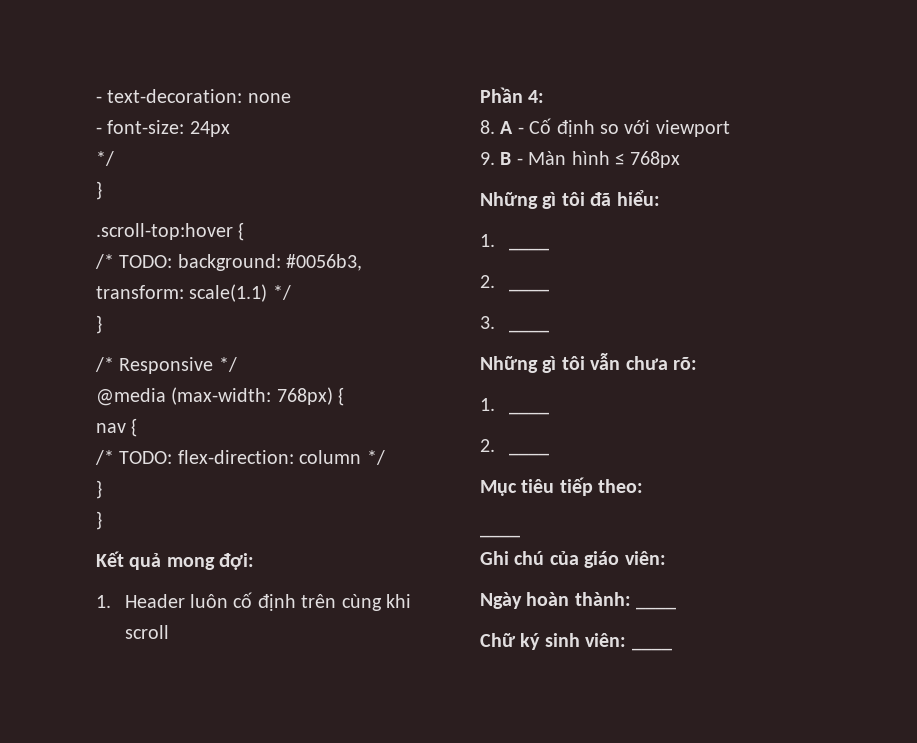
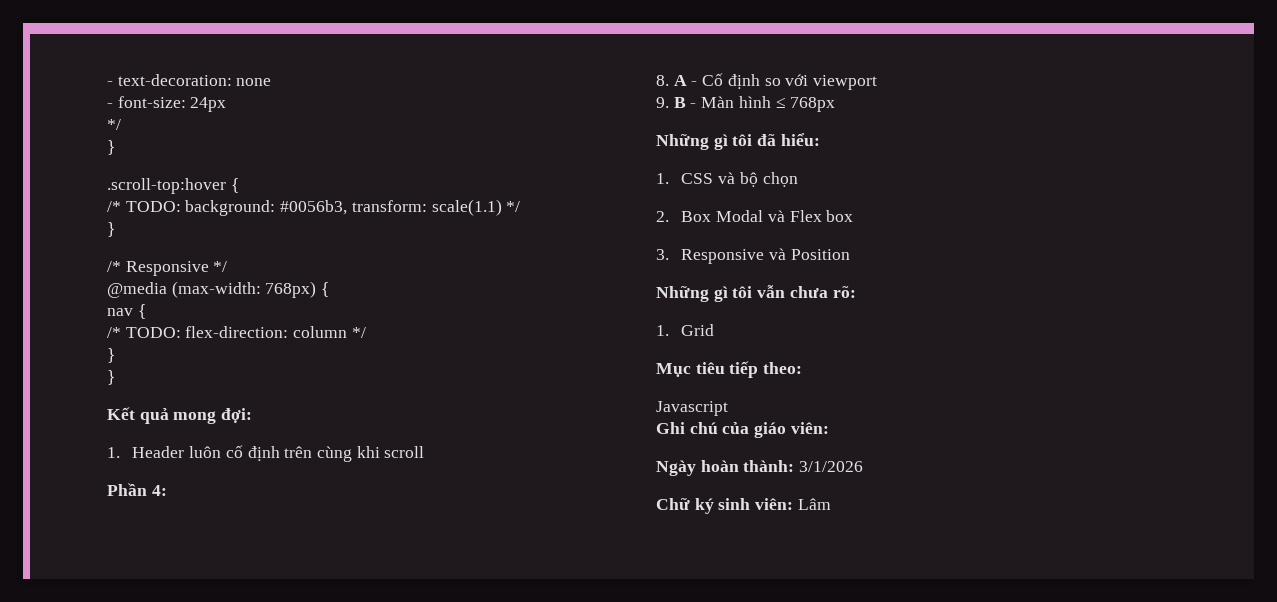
[508,247,549,251] [480,275,495,288] [508,288,549,292] [480,316,495,329] [508,329,549,333] ____ // 2. ____ // 3. ____ -> [681,172,798,187] [656,210,854,222] [656,248,850,264] CSS và bộ chọn // 2. Box Modal và Flex box // 3. Responsive và Position
[508,411,549,415] [480,439,495,452] [508,452,549,456] ____ // 2. ____ -> [681,324,715,336] Grid
[480,534,520,538] ____ -> [656,401,728,416] Javascript
[636,606,677,610] ____ -> [799,461,864,472] 3/1/2026
[631,647,672,651] ____ -> [797,498,831,510] Lâm

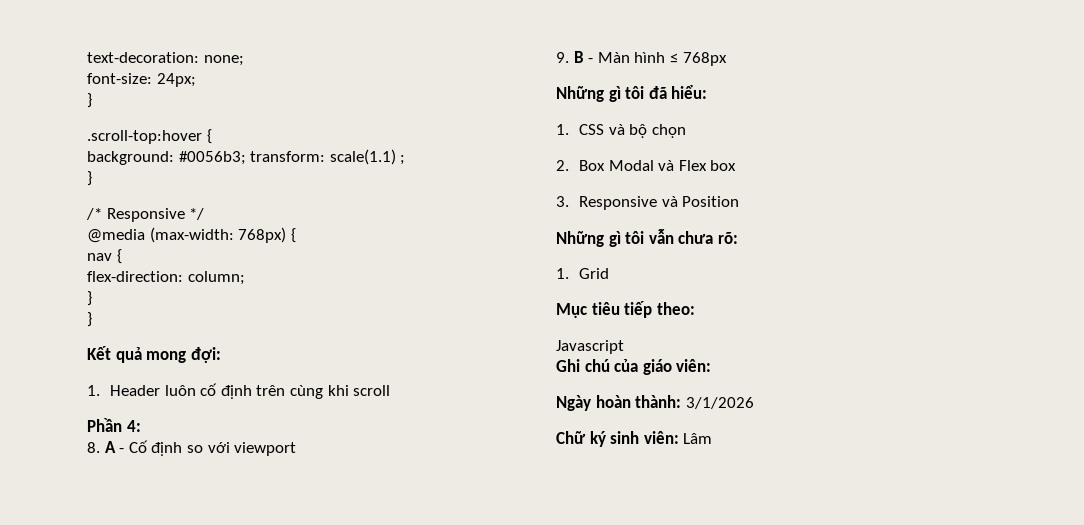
[107,74,272,86] [107,96,227,112] [107,119,121,130] - text-decoration: none // - font-size: 24px // */ -> [87,52,244,66] [87,73,196,87] text-decoration: none; // font-size: 24px;
[107,200,348,216] /* TODO: background: #0056b3, -> [87,151,246,165] background: #0056b3;
[506,201,521,212] */ -> [400,155,406,165] ;
[107,326,366,338] /* TODO: flex-direction: column */ -> [87,271,245,285] flex-direction: column;

